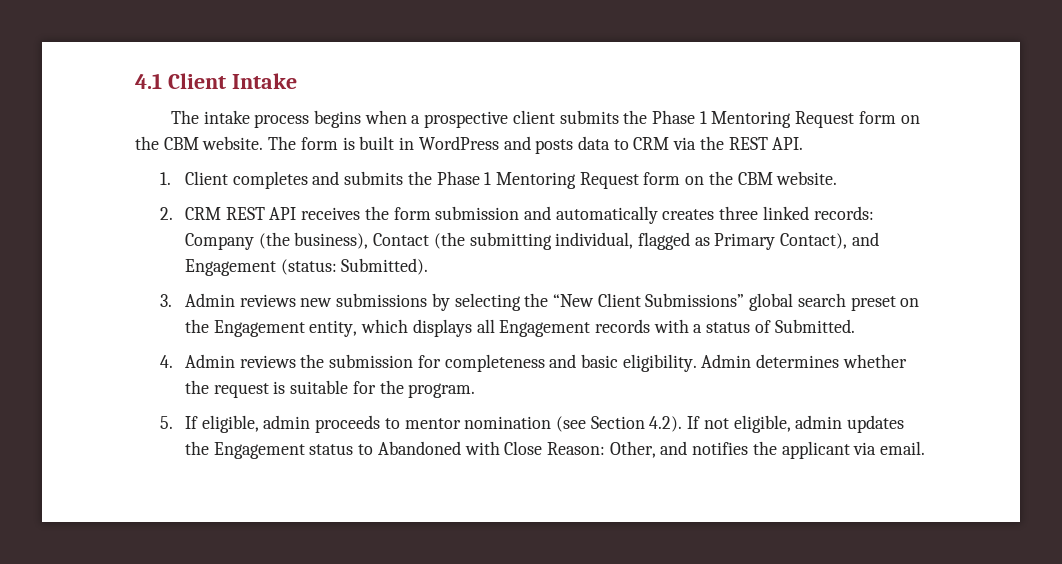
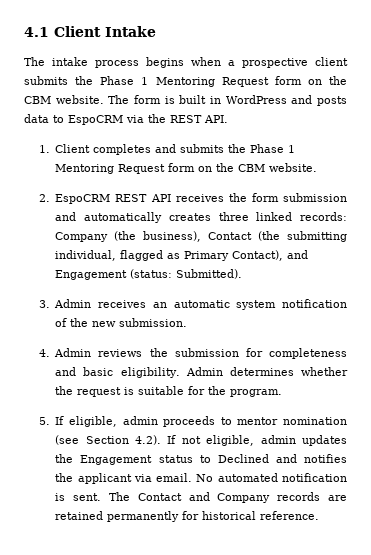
[633,137,670,150] CRM -> [68,115,123,125] EspoCRM
[184,207,221,220] CRM -> [55,194,111,204] EspoCRM
[239,293,920,311] [184,319,855,337] reviews new submissions by selecting the “New Client Submissions” global search preset on the Engagement entity, which displays all Engagement records with a status of Submitted. -> [98,299,347,310] [55,318,188,327] receives an automatic system notification of the new submission.
[377,441,656,458] Abandoned with Close Reason: Other, -> [217,454,269,463] Declined
(926, 448) none -> [196,473,347,482] [55,492,348,503] [55,511,320,522] No automated notification is sent. The Contact and Company records are retained permanently for historical reference.

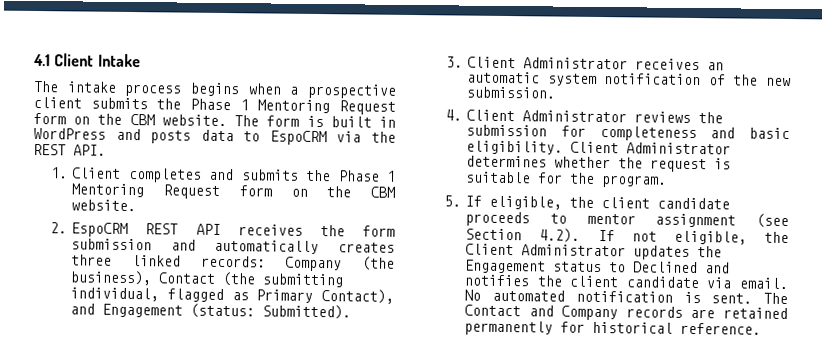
[54,299,92,308] Admin -> [467,56,629,70] Client Administrator
[54,348,92,357] Admin -> [466,109,628,123] Client Administrator
[185,367,223,376] Admin -> [570,141,732,155] Client Administrator
[122,416,158,425] admin -> [569,196,731,210] the client candidate
[283,417,347,425] nomination -> [655,213,737,228] assignment
[260,435,296,444] admin -> [764,231,789,244] [465,243,627,257] the Client Administrator
[77,473,132,484] applicant -> [569,275,699,289] client candidate

